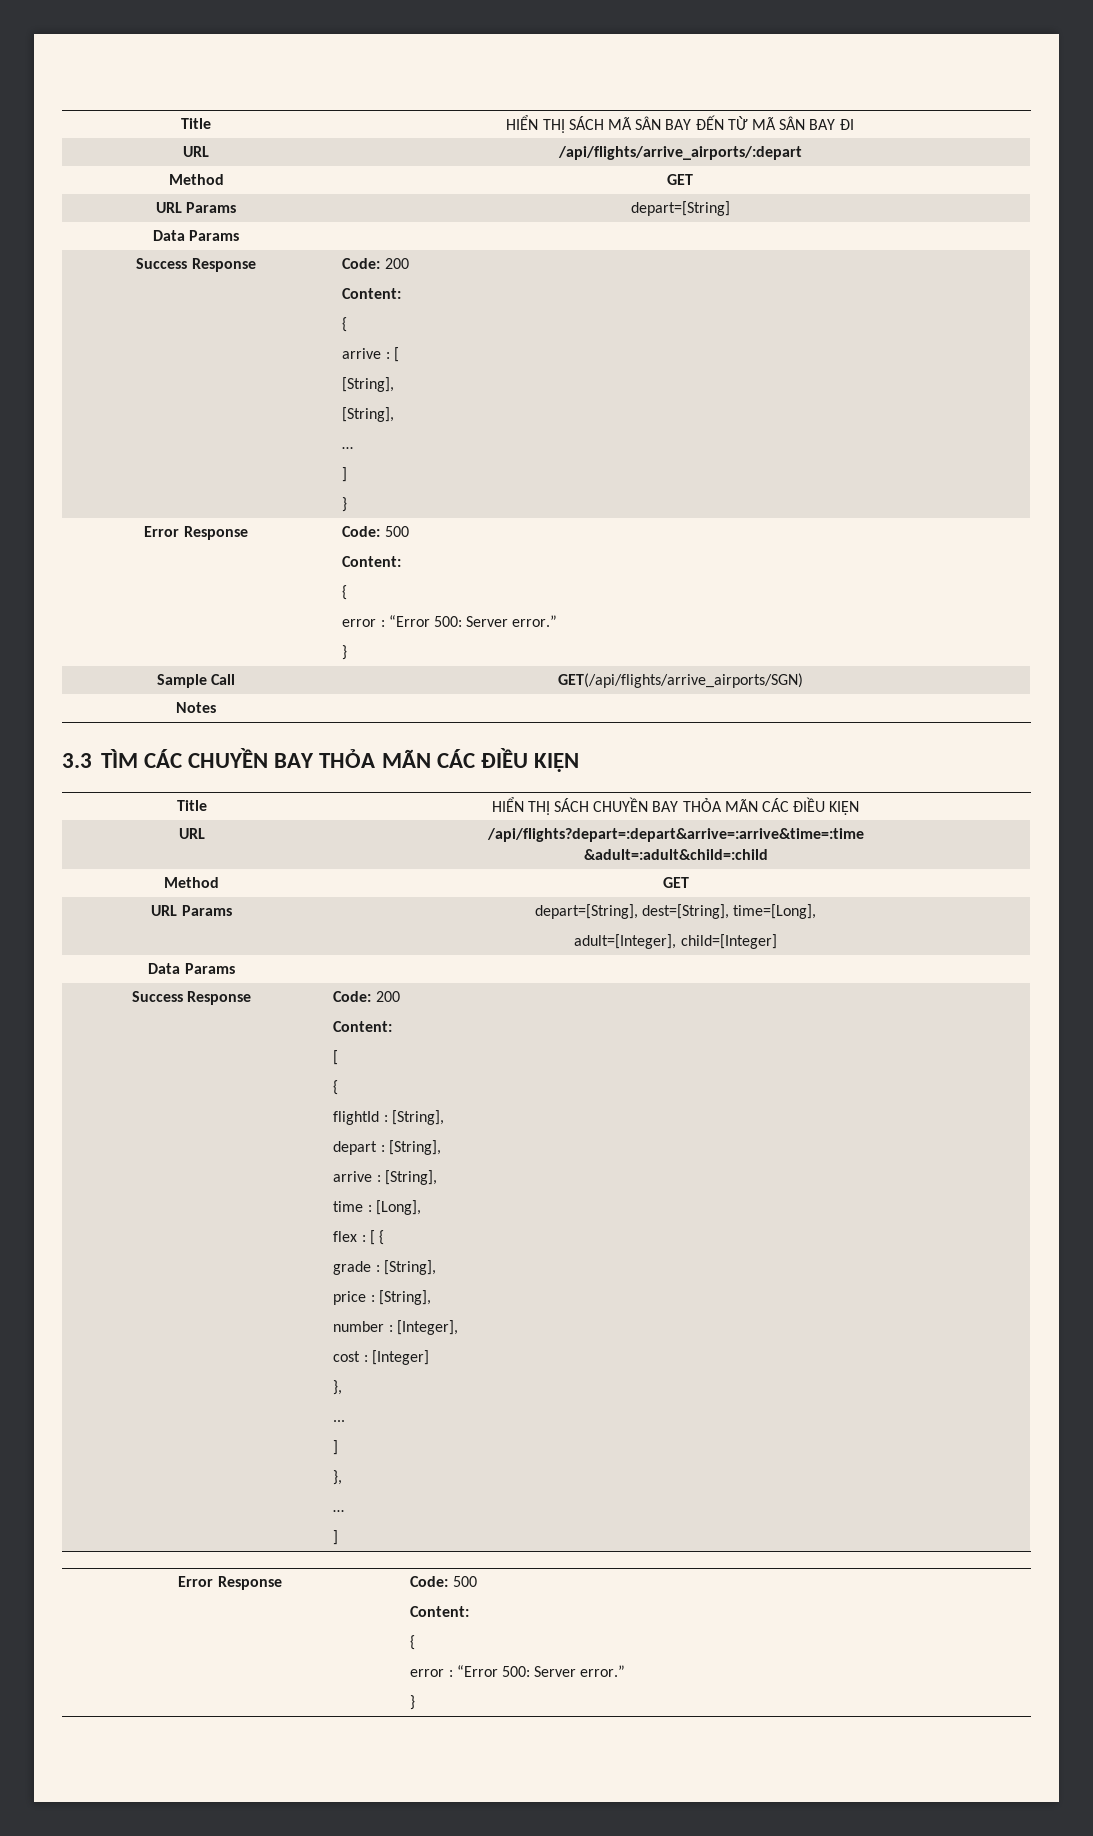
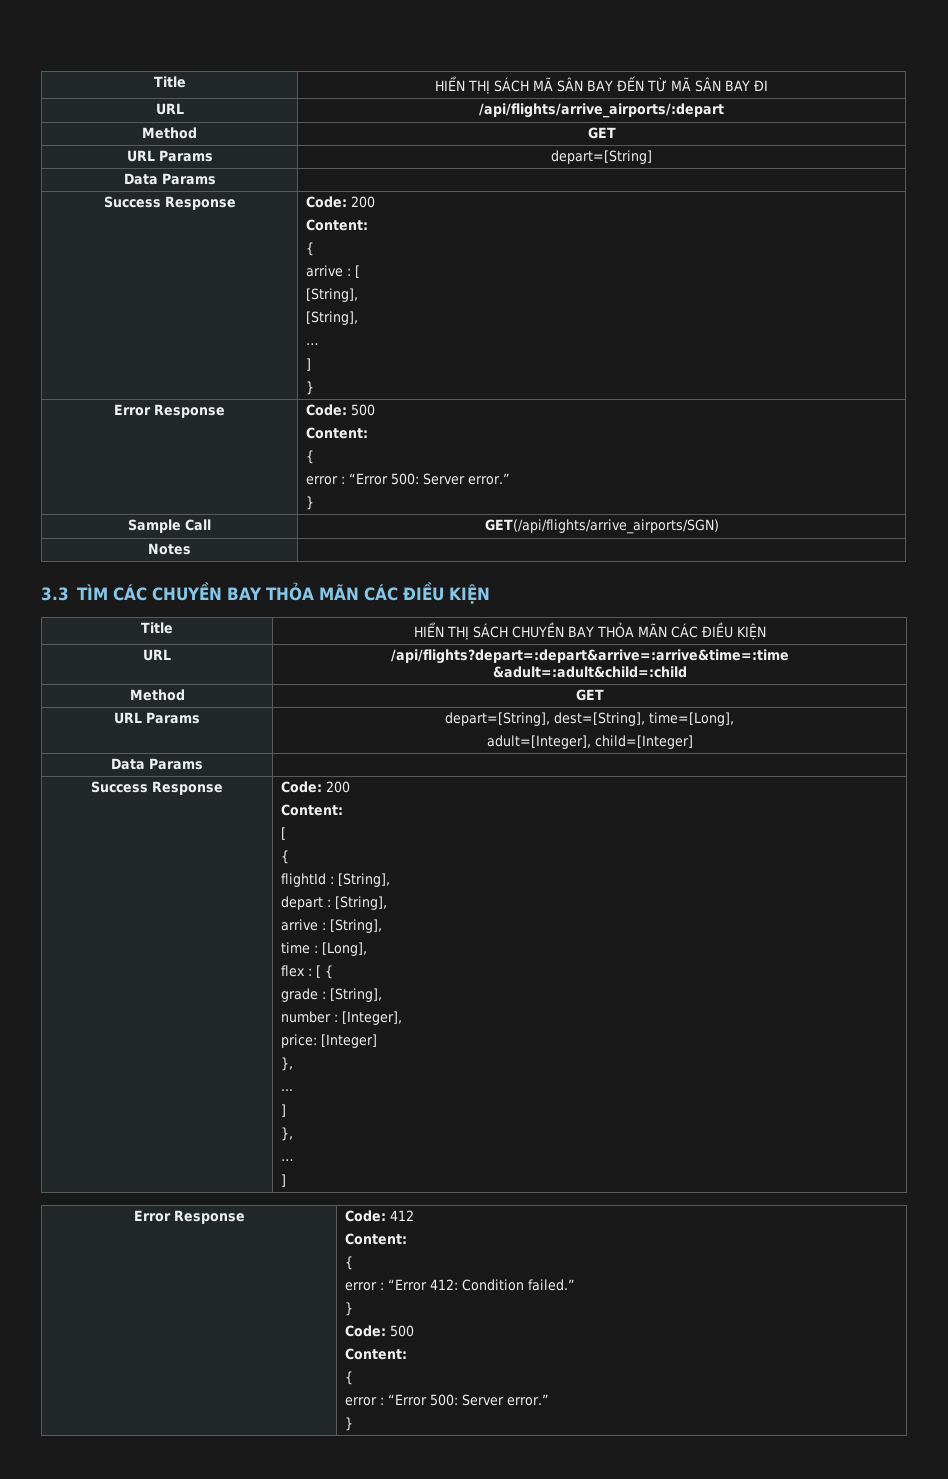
[333,1290,431,1305] // price : [String], -> (383, 995) none
[333,1351,368,1362] cost : -> [281,1034,318,1048] price:
(449, 1581) none -> [390,1210,415,1221] [345,1233,408,1245] [345,1256,354,1270] [345,1279,576,1291] [345,1302,354,1316] [345,1325,387,1337] 412 // Content: // { // error : “Error 412: Condition failed.” // } // Code:

